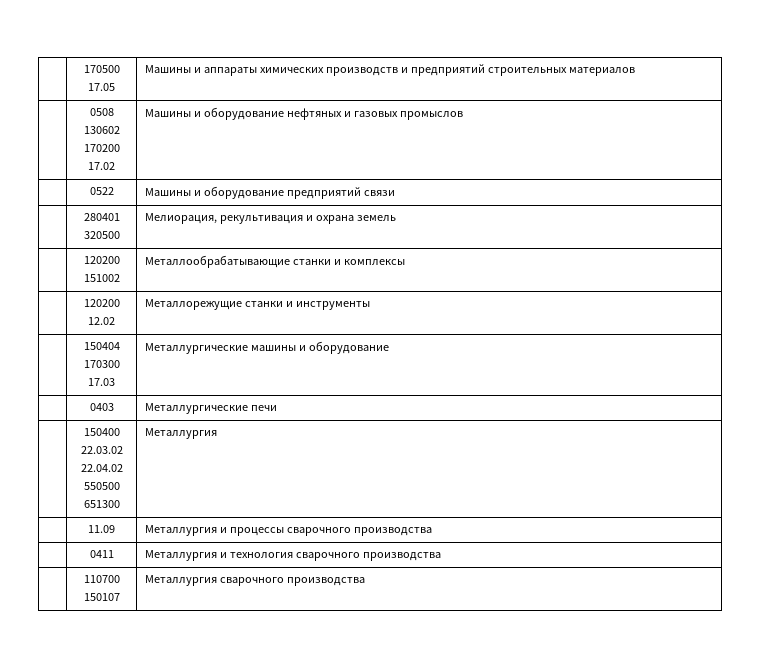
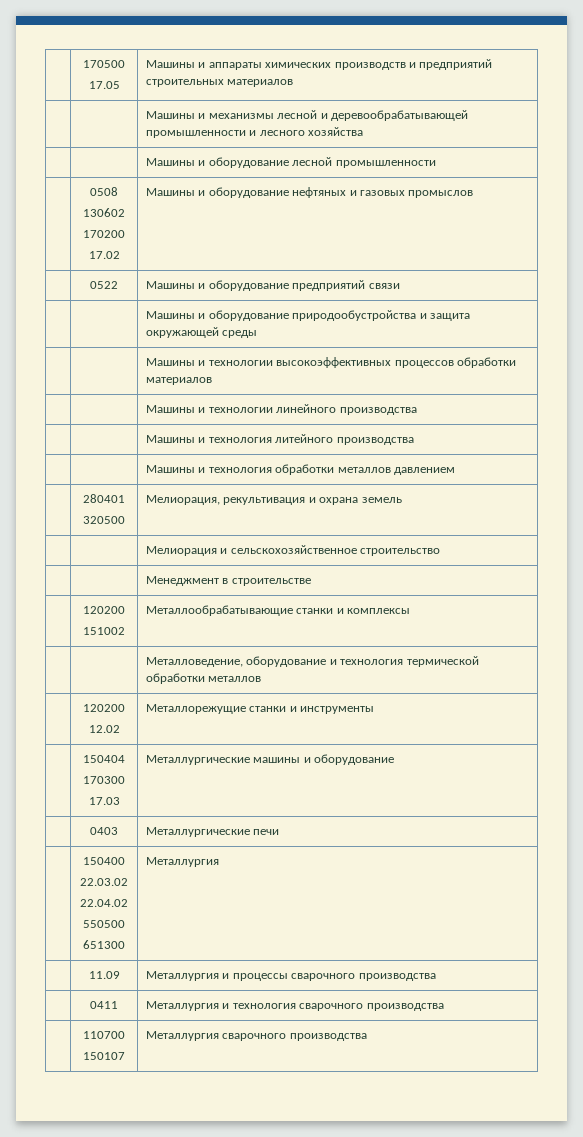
(636, 71) none -> [146,110,468,121] [146,127,364,138] [146,157,436,168] // | | Машины и механизмы лесной и деревообрабатывающей промышленности и лесного хозяйства // | | Машины и оборудование лесной промышленности
(396, 193) none -> [146,310,470,321] [146,327,258,338] [146,357,516,368] [146,377,213,385] [146,404,417,415] [146,434,414,445] [146,464,455,475] // | | Машины и оборудование природообустройства и защита окружающей среды // | | Машины и технологии высокоэффективных процессов обработки материалов // | | Машины и технологии линейного производства // | | Машины и технология литейного производства // | | Машины и технология обработки металлов давлением
(397, 218) none -> [146,545,441,556] [146,576,311,586] // | | Мелиорация и сельскохозяйственное строительство // | | Менеджмент в строительстве
(406, 262) none -> [146,656,479,667] [146,673,262,684] // | | Металловедение, оборудование и технология термической обработки металлов

